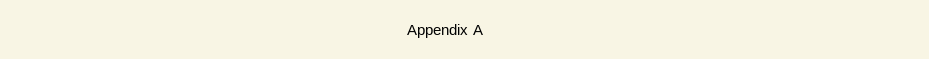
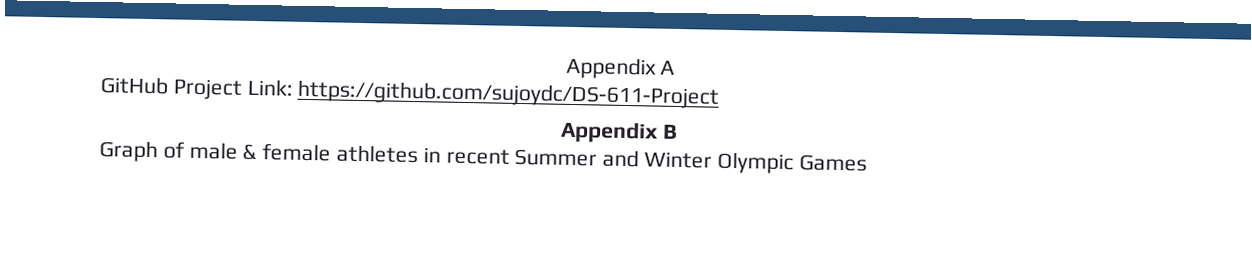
(483, 30) none -> [100,76,720,109] [560,120,678,144] [99,140,867,175] // GitHub Project Link: https://github.com/sujoydc/DS-611-Project // Appendix B // Graph of male & female athletes in recent Summer and Winter Olympic Games

